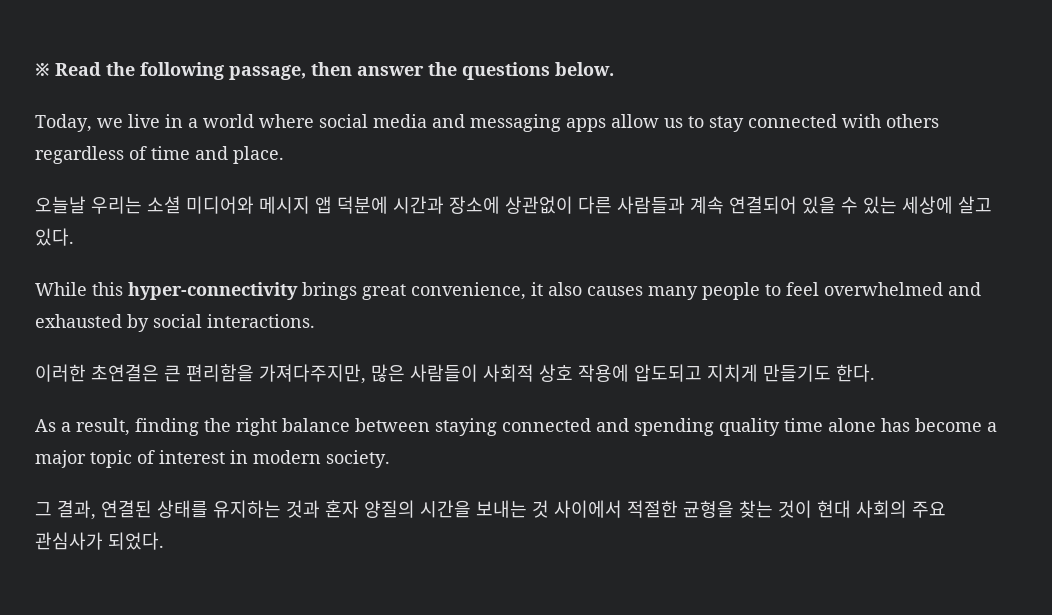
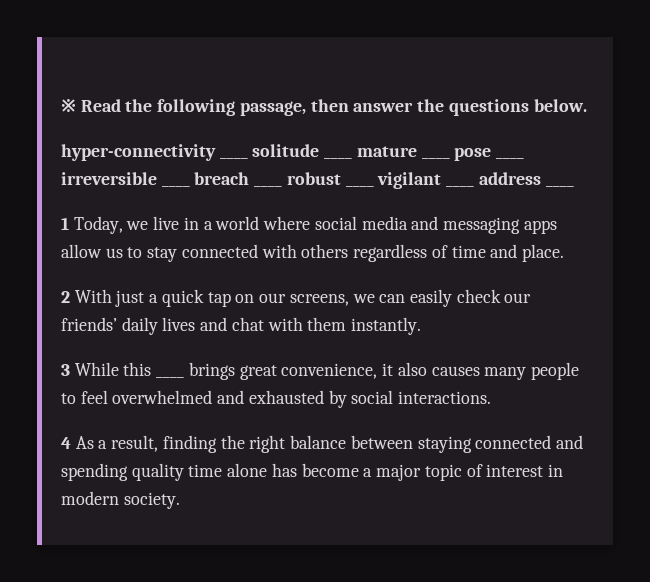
(614, 69) none -> [61,144,248,161] [252,144,320,157] [324,157,353,159] [356,146,417,157] [421,148,525,161] [61,172,157,185] [161,185,190,187] [194,172,250,185] [254,185,283,187] [286,172,341,185] [345,172,475,189] [478,172,541,185] [545,185,574,187] [61,217,69,230] hyper-connectivity ____ solitude ____ mature ____ pose ____ irreversible ____ breach ____ robust ____ vigilant ____ address ____ // 1
[35,196,992,214] [35,228,74,246] 오늘날 우리는 소셜 미디어와 메시지 앱 덕분에 시간과 장소에 상관없이 다른 사람들과 계속 연결되어 있을 수 있는 세상에 살고 있다. // -> [61,289,532,307] [61,317,422,335] [61,364,70,376] 2 With just a quick tap on our screens, we can easily check our friends’ daily lives and chat with them instantly. // 3
[128,282,298,300] hyper-connectivity -> [156,376,185,378] ____
[35,364,875,384] 이러한 초연결은 큰 편리함을 가져다주지만, 많은 사람들이 사회적 상호 작용에 압도되고 지치게 만들기도 한다. // -> [61,437,71,449] 4
[35,500,946,520] [35,532,164,550] // 그 결과, 연결된 상태를 유지하는 것과 혼자 양질의 시간을 보내는 것 사이에서 적절한 균형을 찾는 것이 현대 사회의 주요 관심사가 되었다. -> (180, 500) none

